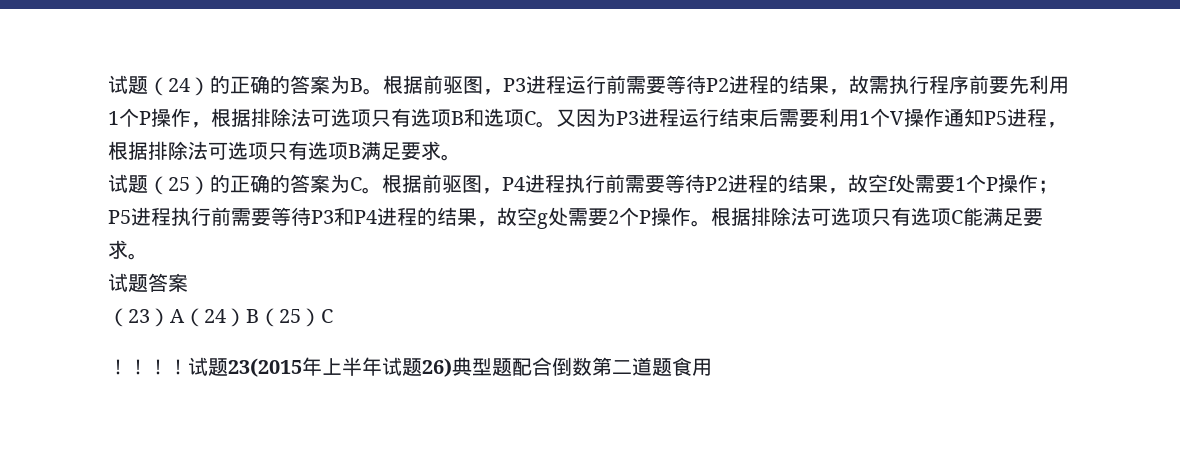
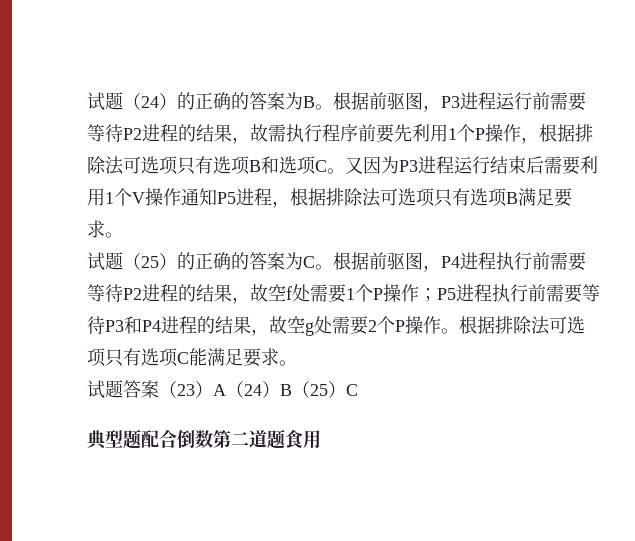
(188, 282) // -> (159, 389) none
[108,357,452,377] ！！！！试题23(2015年上半年试题26) -> (358, 390) none

